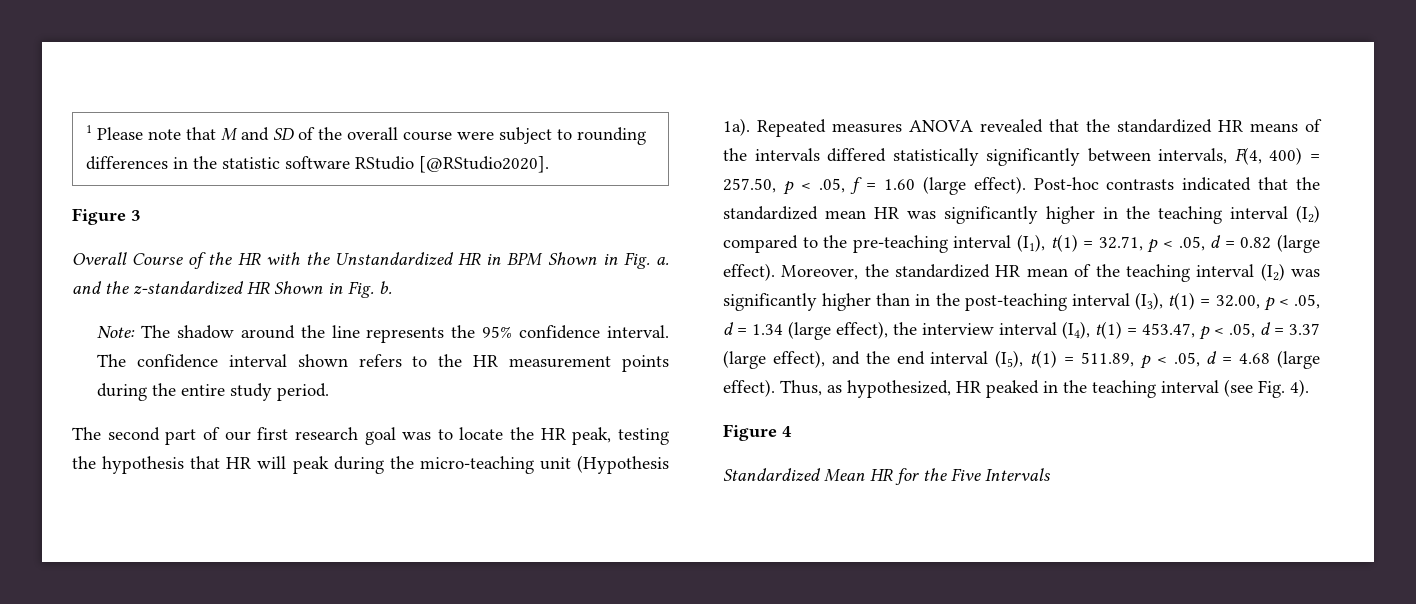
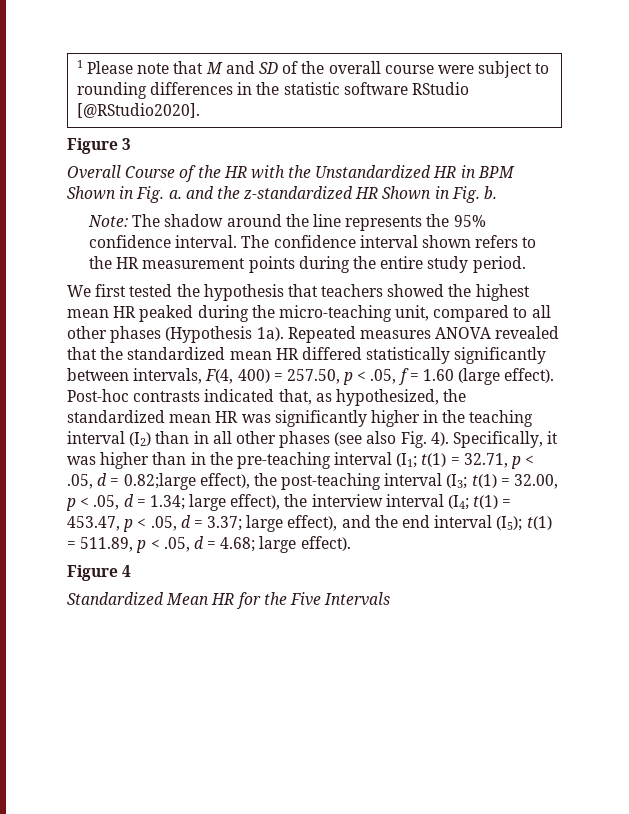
[72,427,670,445] [72,456,571,474] The second part of our first research goal was to locate the HR peak, testing the hypothesis that HR will peak during the micro-teaching unit -> [67,284,530,301] [67,305,551,322] [67,326,162,343] We first tested the hypothesis that teachers showed the highest mean HR peaked during the micro-teaching unit, compared to all other phases
[1218,119,1322,132] [723,148,820,161] HR means of the intervals -> [229,348,299,360] mean HR
[1258,177,1289,190] that -> [278,389,439,406] that, as hypothesized,
[723,235,818,253] compared to -> [155,431,559,448] [67,452,206,469] than in all other phases (see also Fig. 4). Specifically, it was higher than in
[1017,234,1045,252] (I1), -> [396,453,418,468] (I1;
[1240,234,1321,253] [723,263,1320,282] [723,293,931,311] 0.82 (large effect). Moreover, the standardized HR mean of the teaching interval (I2) was significantly higher than in -> [123,473,250,490] 0.82;large effect),
[1135,292,1164,310] (I3), -> [446,474,468,489] (I3;
[752,321,831,340] 1.34 (large -> [149,494,227,511] 1.34; large
[1062,321,1090,339] (I4), -> [448,495,470,510] (I4;
[1289,323,1320,335] [723,350,766,369] 3.37 (large -> [207,515,284,532] 3.37; large
[995,350,1024,368] (I5), -> [496,516,523,531] (I5);
[1239,350,1320,369] [723,379,1309,398] 4.68 (large effect). Thus, as hypothesized, HR peaked in the teaching interval (see Fig. 4). -> [220,536,351,553] 4.68; large effect).

